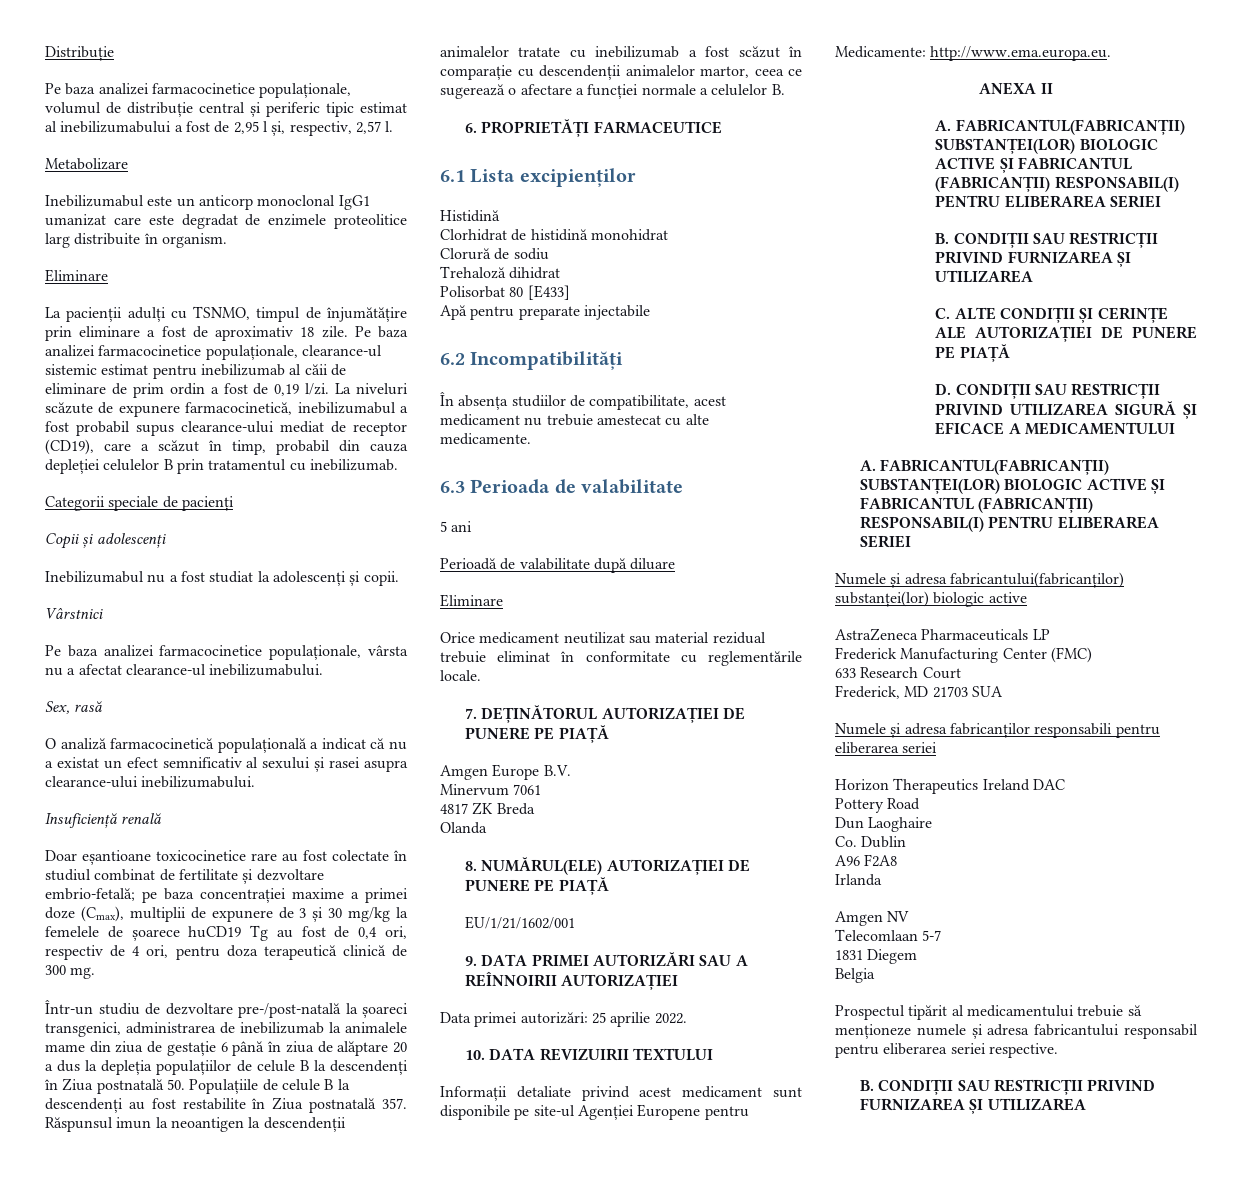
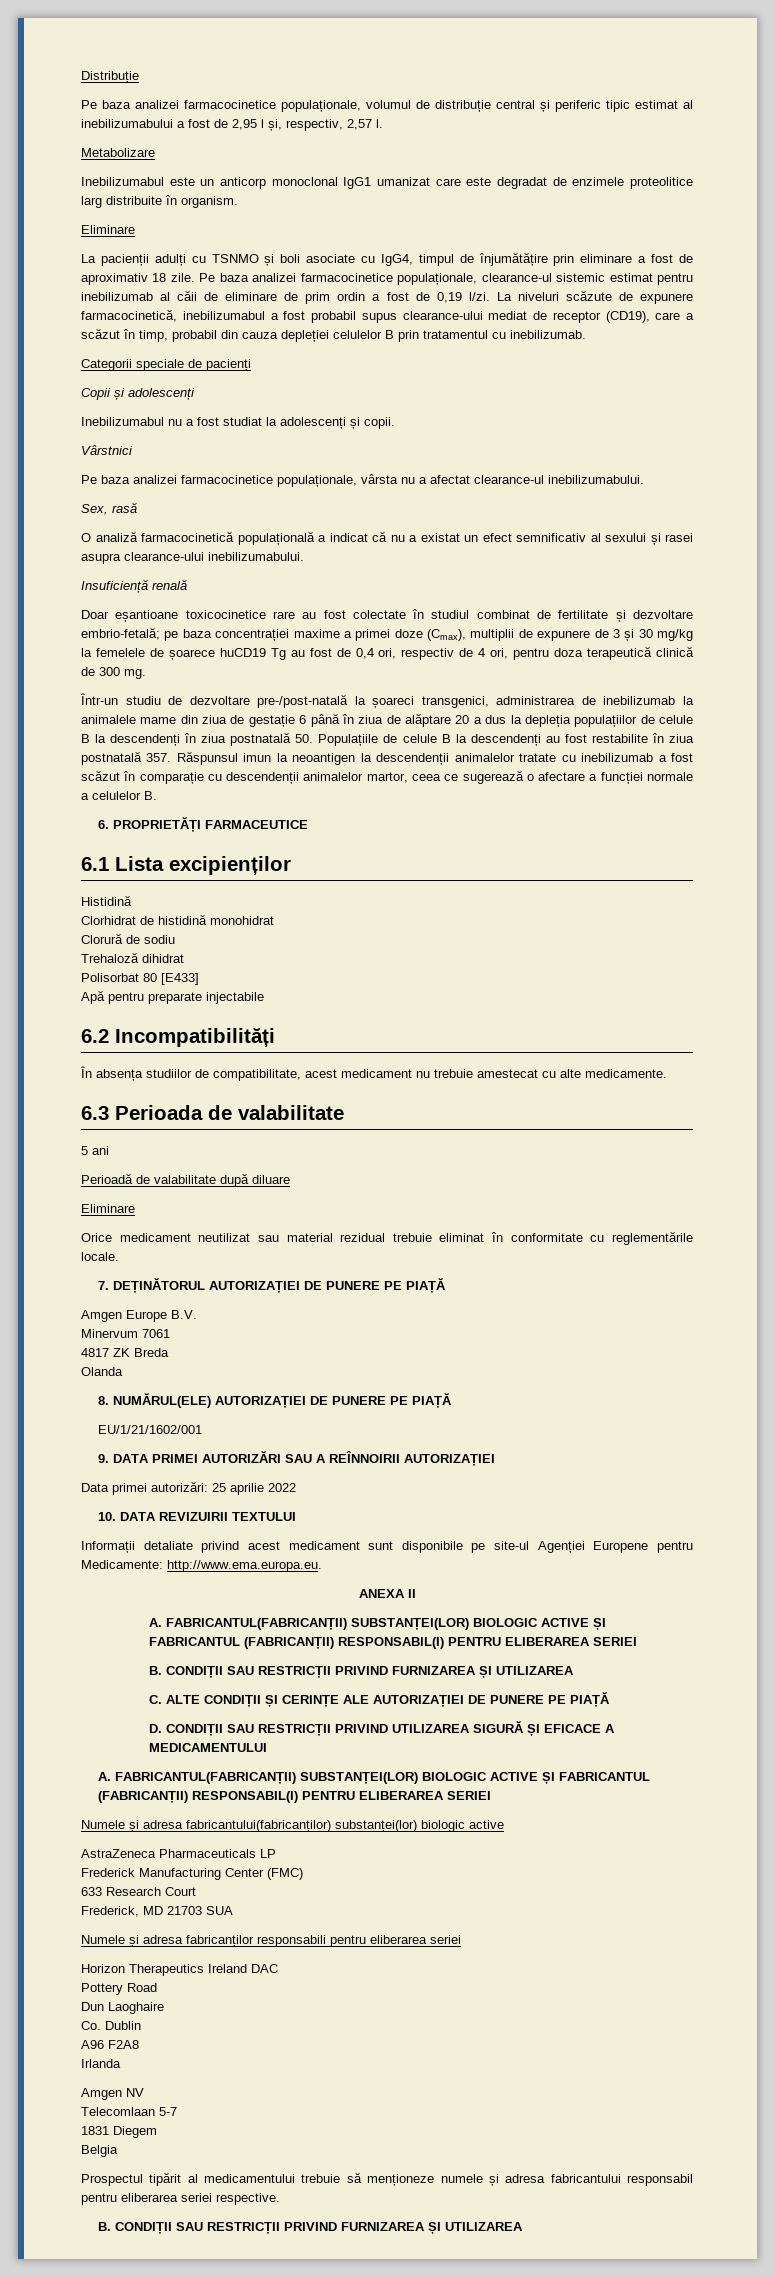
[193,306,251,320] TSNMO, -> [211,254,413,266] TSNMO și boli asociate cu IgG4,
[62,1078,94,1091] Ziua -> [201,734,227,743] ziua
[272,1097,304,1110] Ziua -> [669,734,694,743] ziua
[654,1013,687,1024] 2022. -> [268,1483,296,1492] 2022

